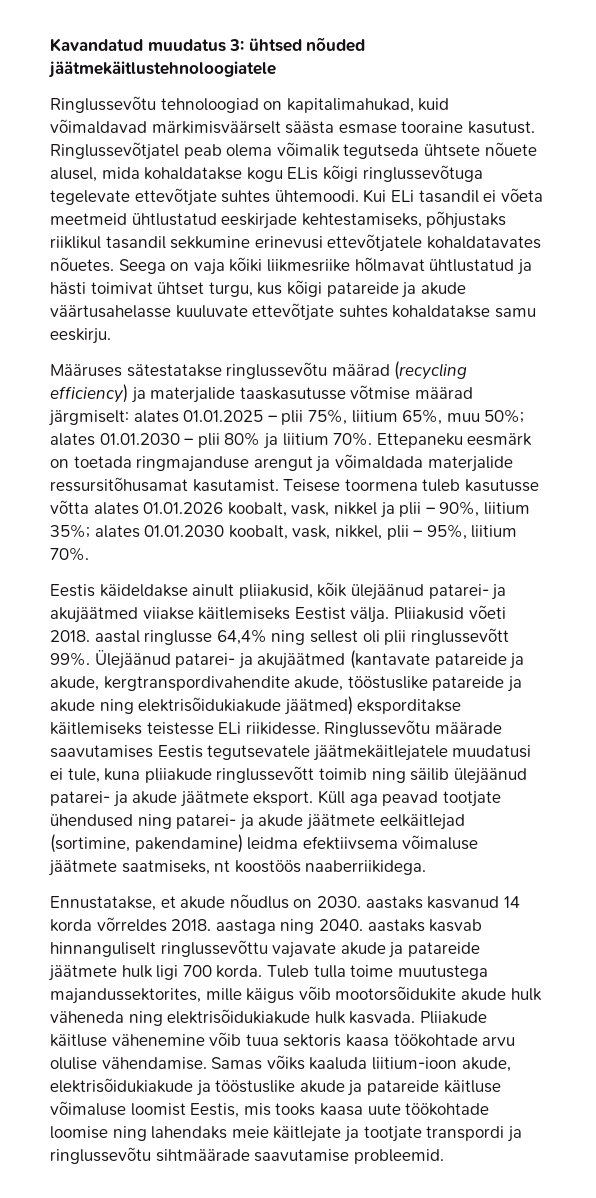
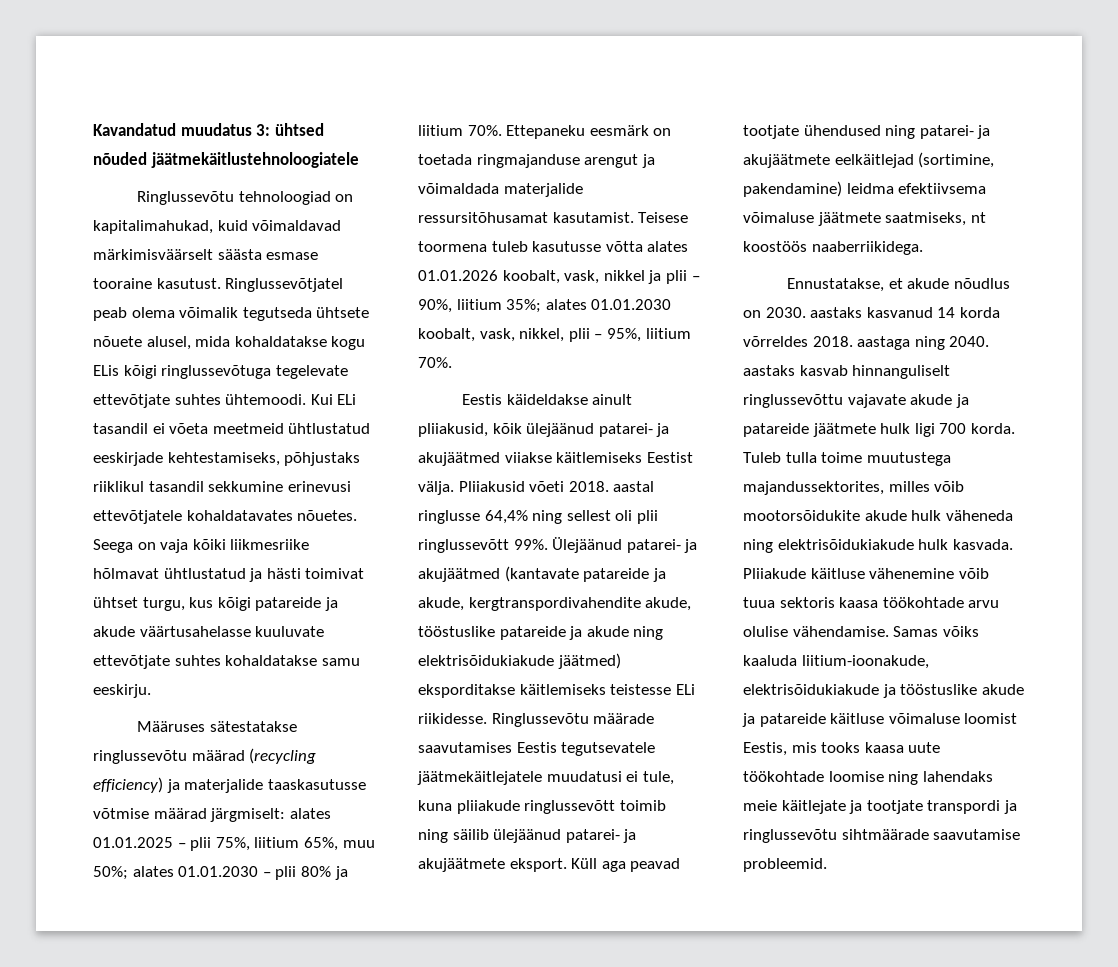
[132,791,249,807] akude jäätmete -> [418,858,505,872] akujäätmete
[258,814,375,830] akude jäätmete -> [743,154,830,168] akujäätmete
[205,988,295,1003] mille käigus -> [888,481,930,492] milles
[371,1057,511,1072] liitium-ioon akude, -> [801,655,929,669] liitium-ioonakude,

